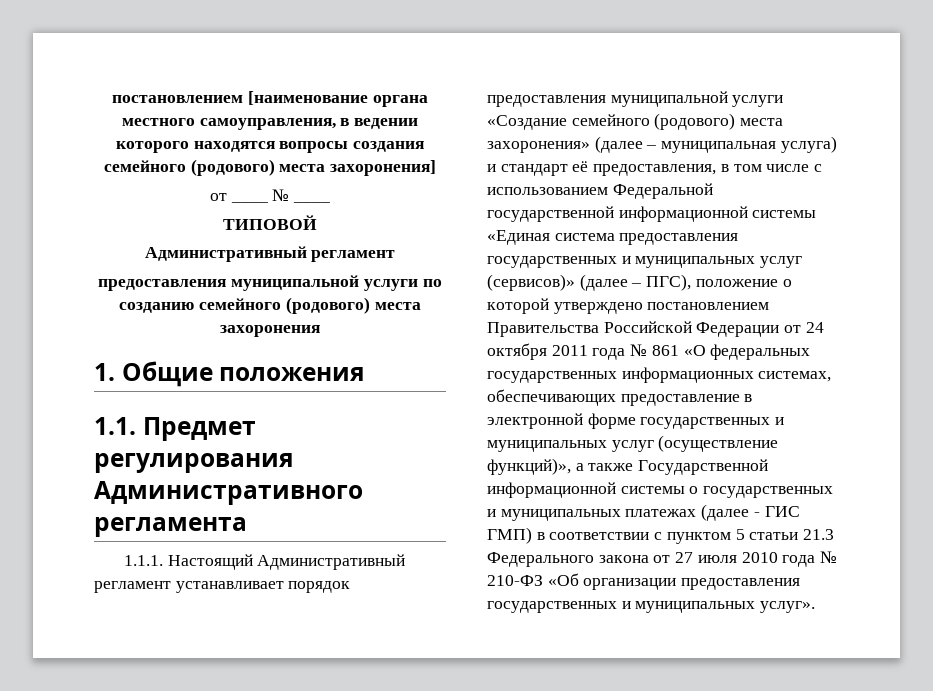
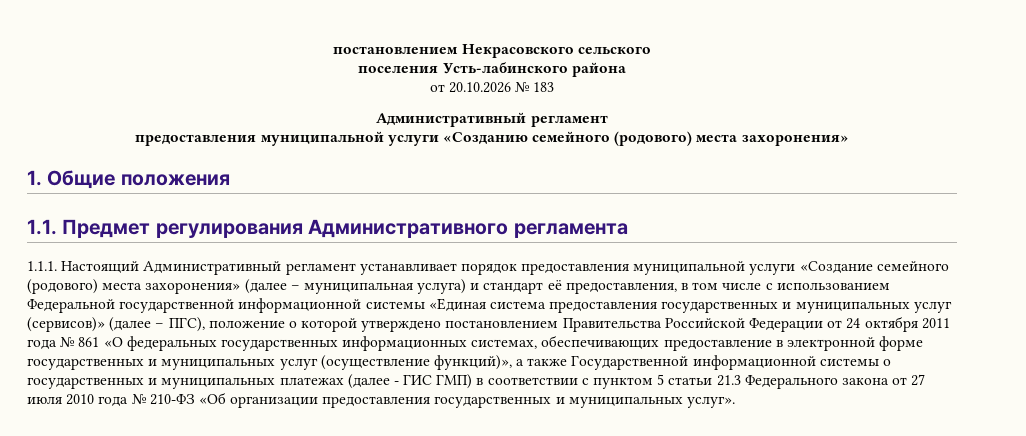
[112,91,428,107] [121,118,419,130] [115,141,425,153] [103,159,437,176] [209,193,227,201] [230,201,268,203] [272,189,290,201] [293,201,331,203] [223,215,317,230] постановлением [наименование органа местного самоуправления, в ведении которого находятся вопросы создания семейного (родового) места захоронения] // от ____ № ____ // ТИПОВОЙ -> [333,44,651,58] [358,62,626,77] [429,82,555,93] постановлением Некрасовского сельского // поселения Усть-лабинского района // от 20.10.2026 № 183
[422,279,442,287] [119,297,421,314] [220,325,320,337] по созданию семейного (родового) места захоронения -> [442,131,849,146] «Созданию семейного (родового) места захоронения»

